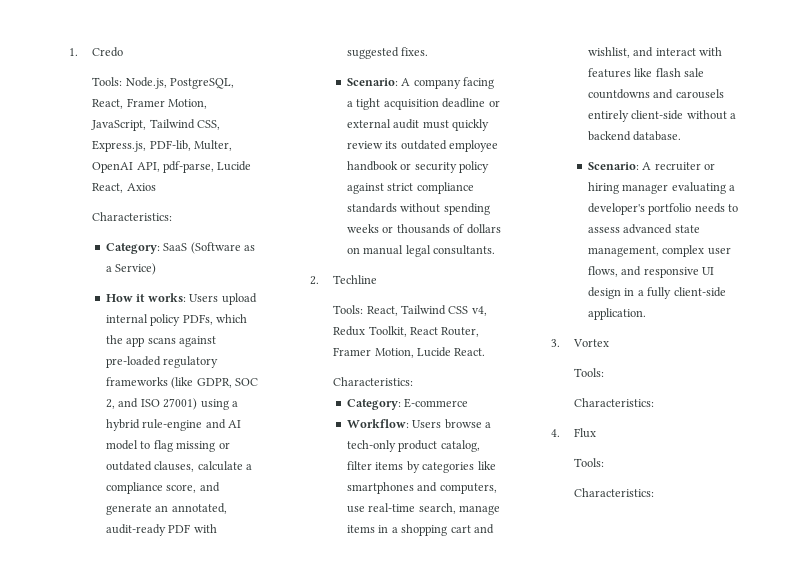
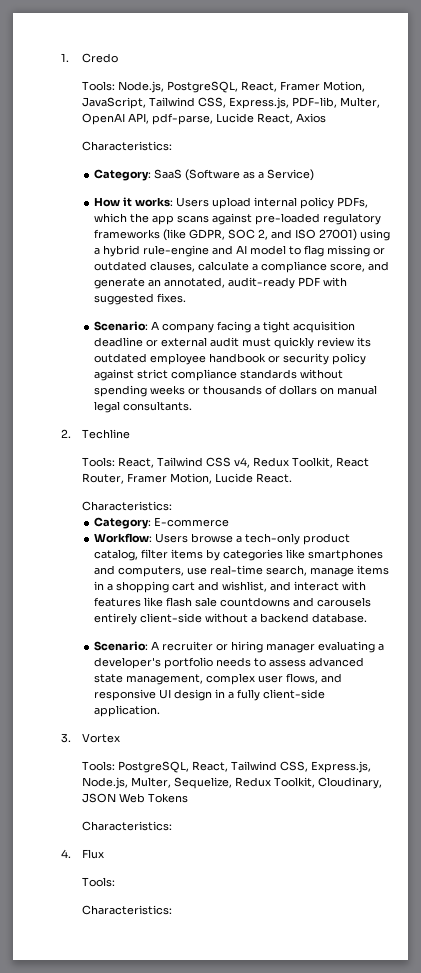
(605, 372) none -> [118,761,372,773] [82,777,383,789] [82,793,189,803] PostgreSQL, React, Tailwind CSS, Express.js, Node.js, Multer, Sequelize, Redux Toolkit, Cloudinary, JSON Web Tokens

